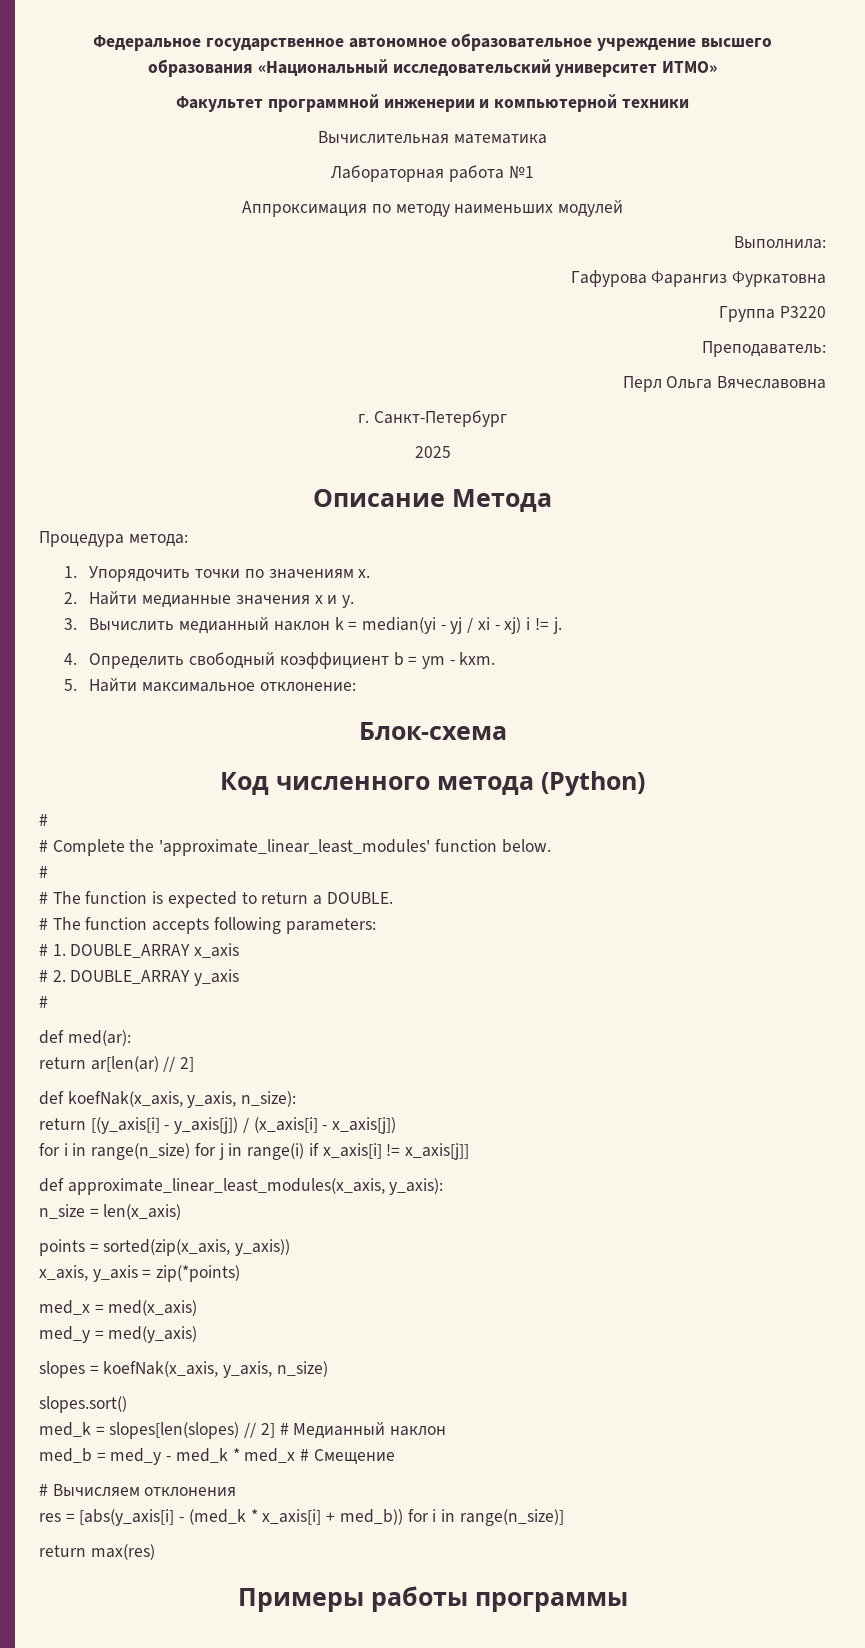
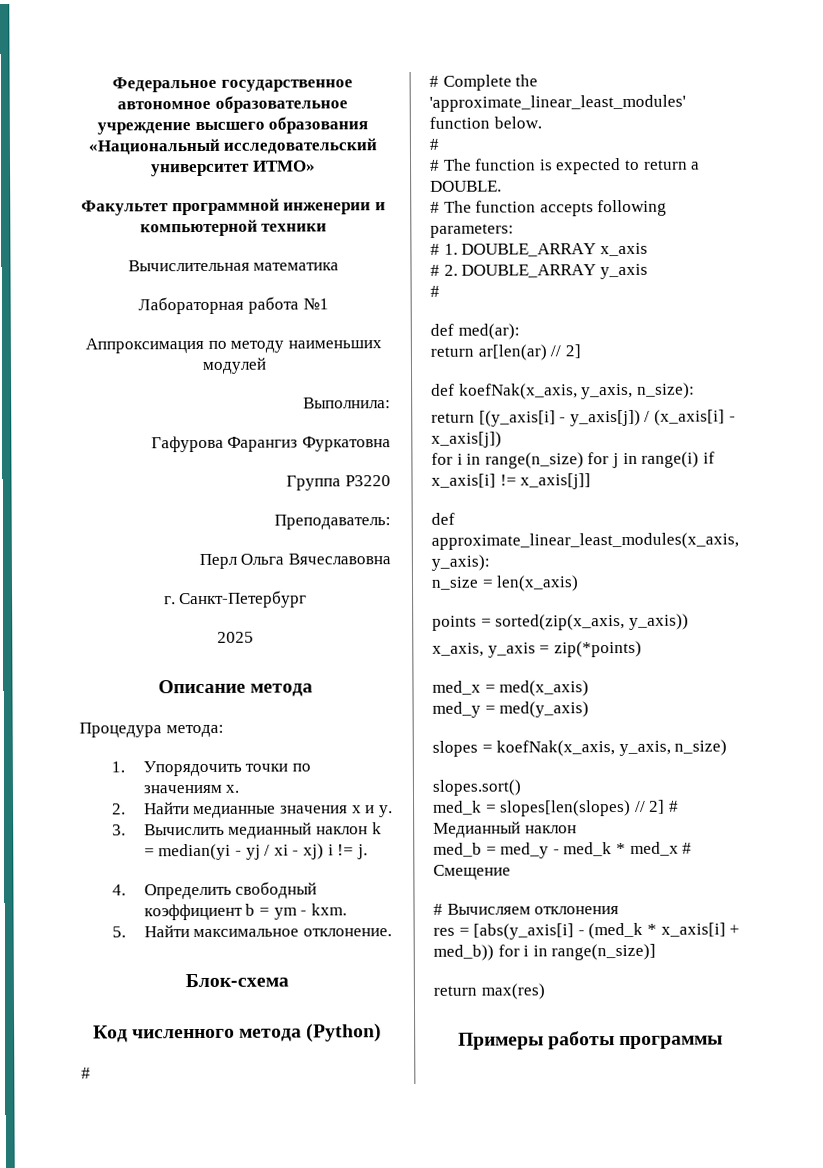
[452,489,552,512] Метода -> [250,683,314,697] метода
[259,682,356,692] отклонение: -> [302,928,392,937] отклонение.

